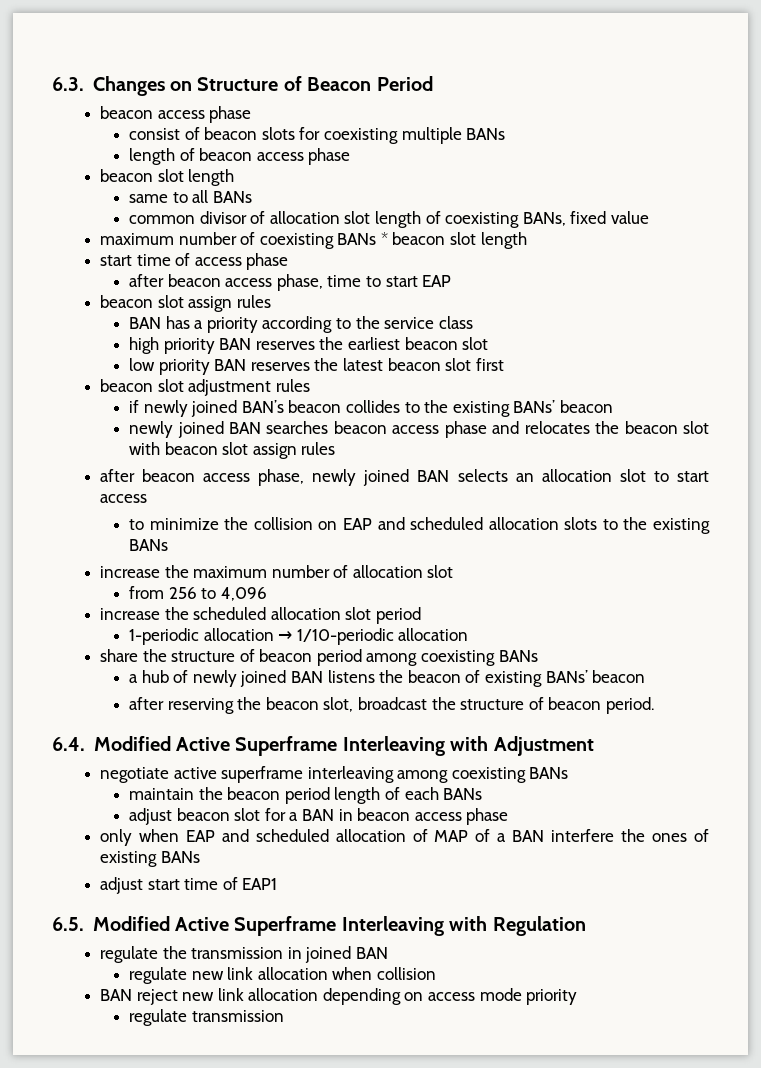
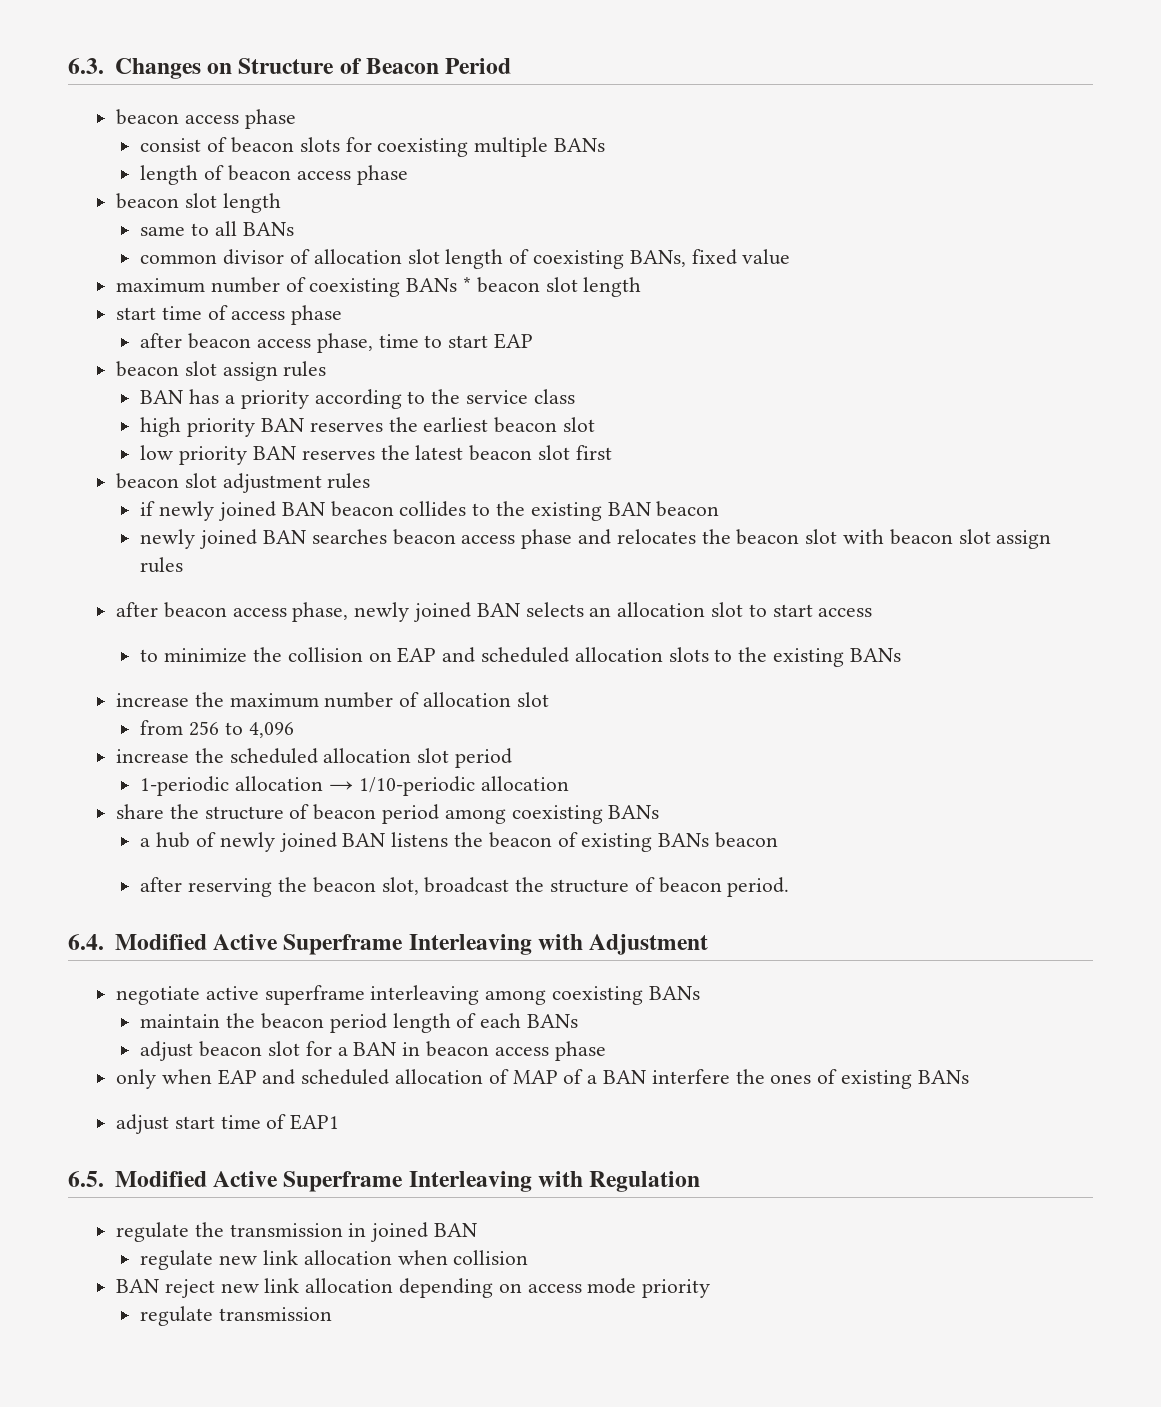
[241,400,284,413] BAN’s -> [281,502,325,516] BAN
[513,400,556,413] BANs’ -> [607,502,651,516] BAN
[545,670,588,683] BANs’ -> [658,833,710,847] BANs

